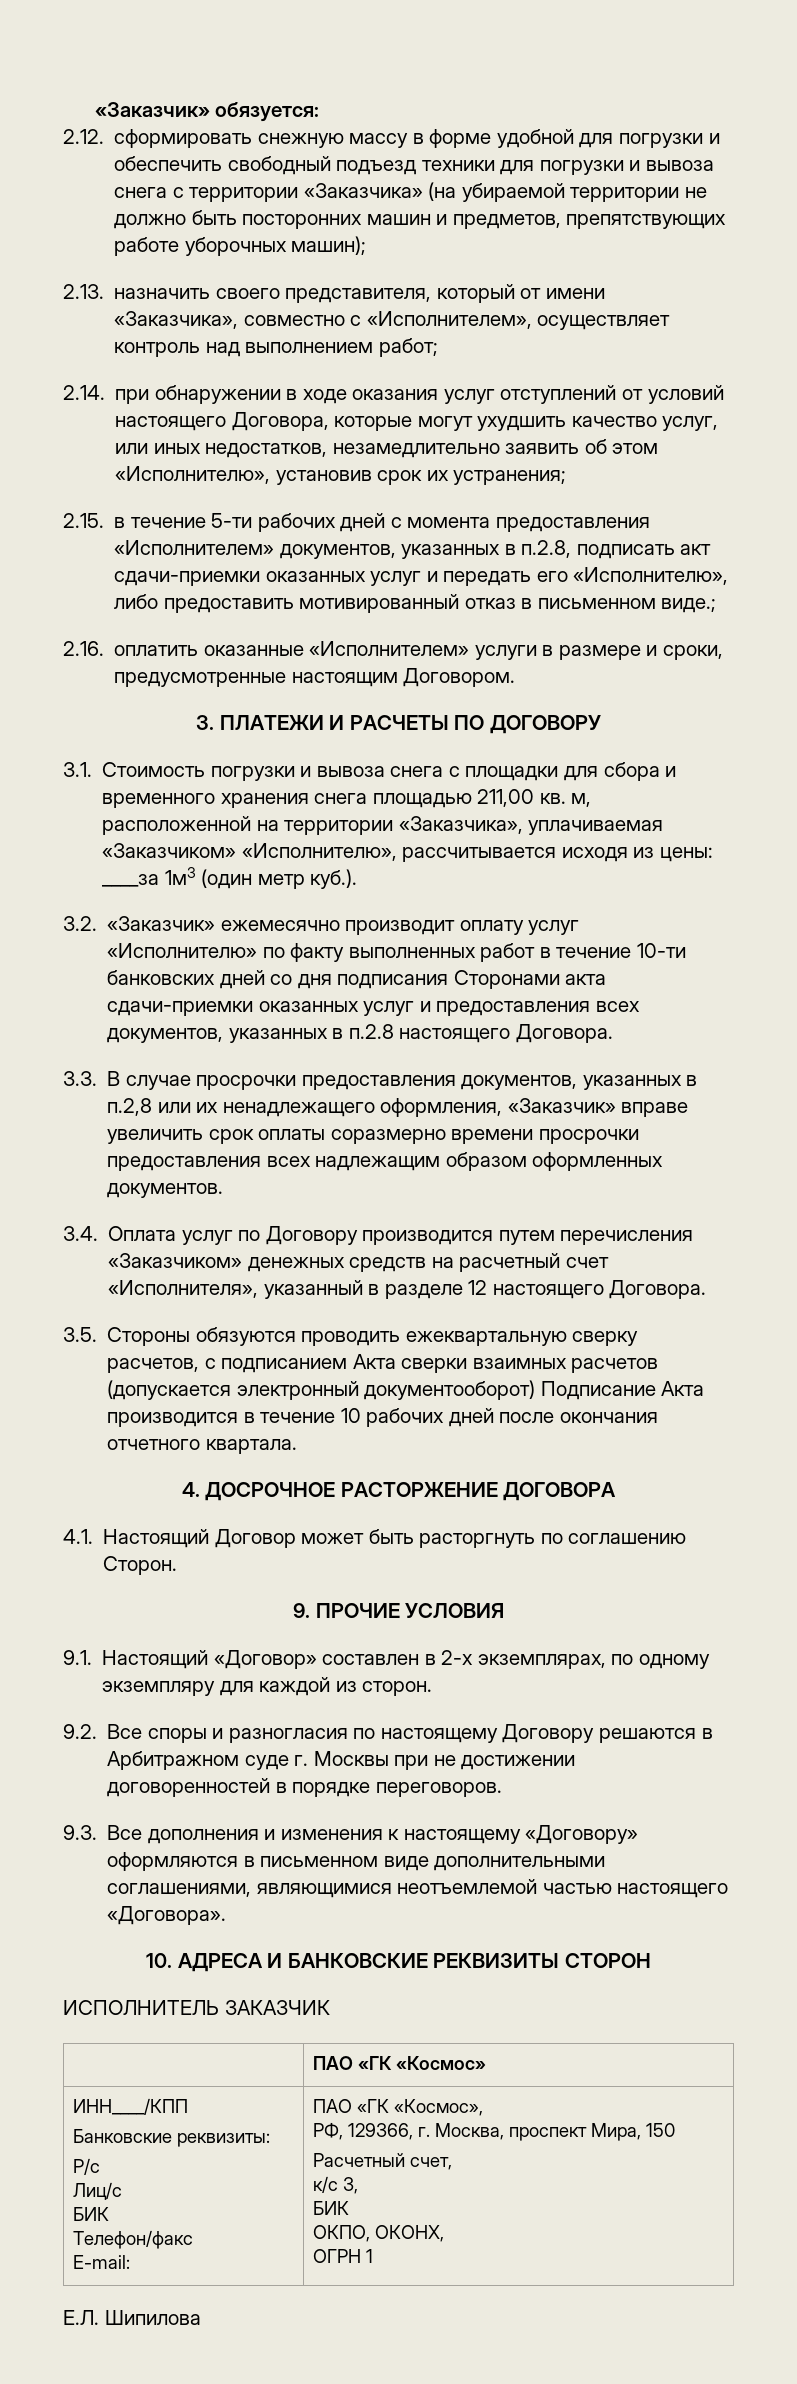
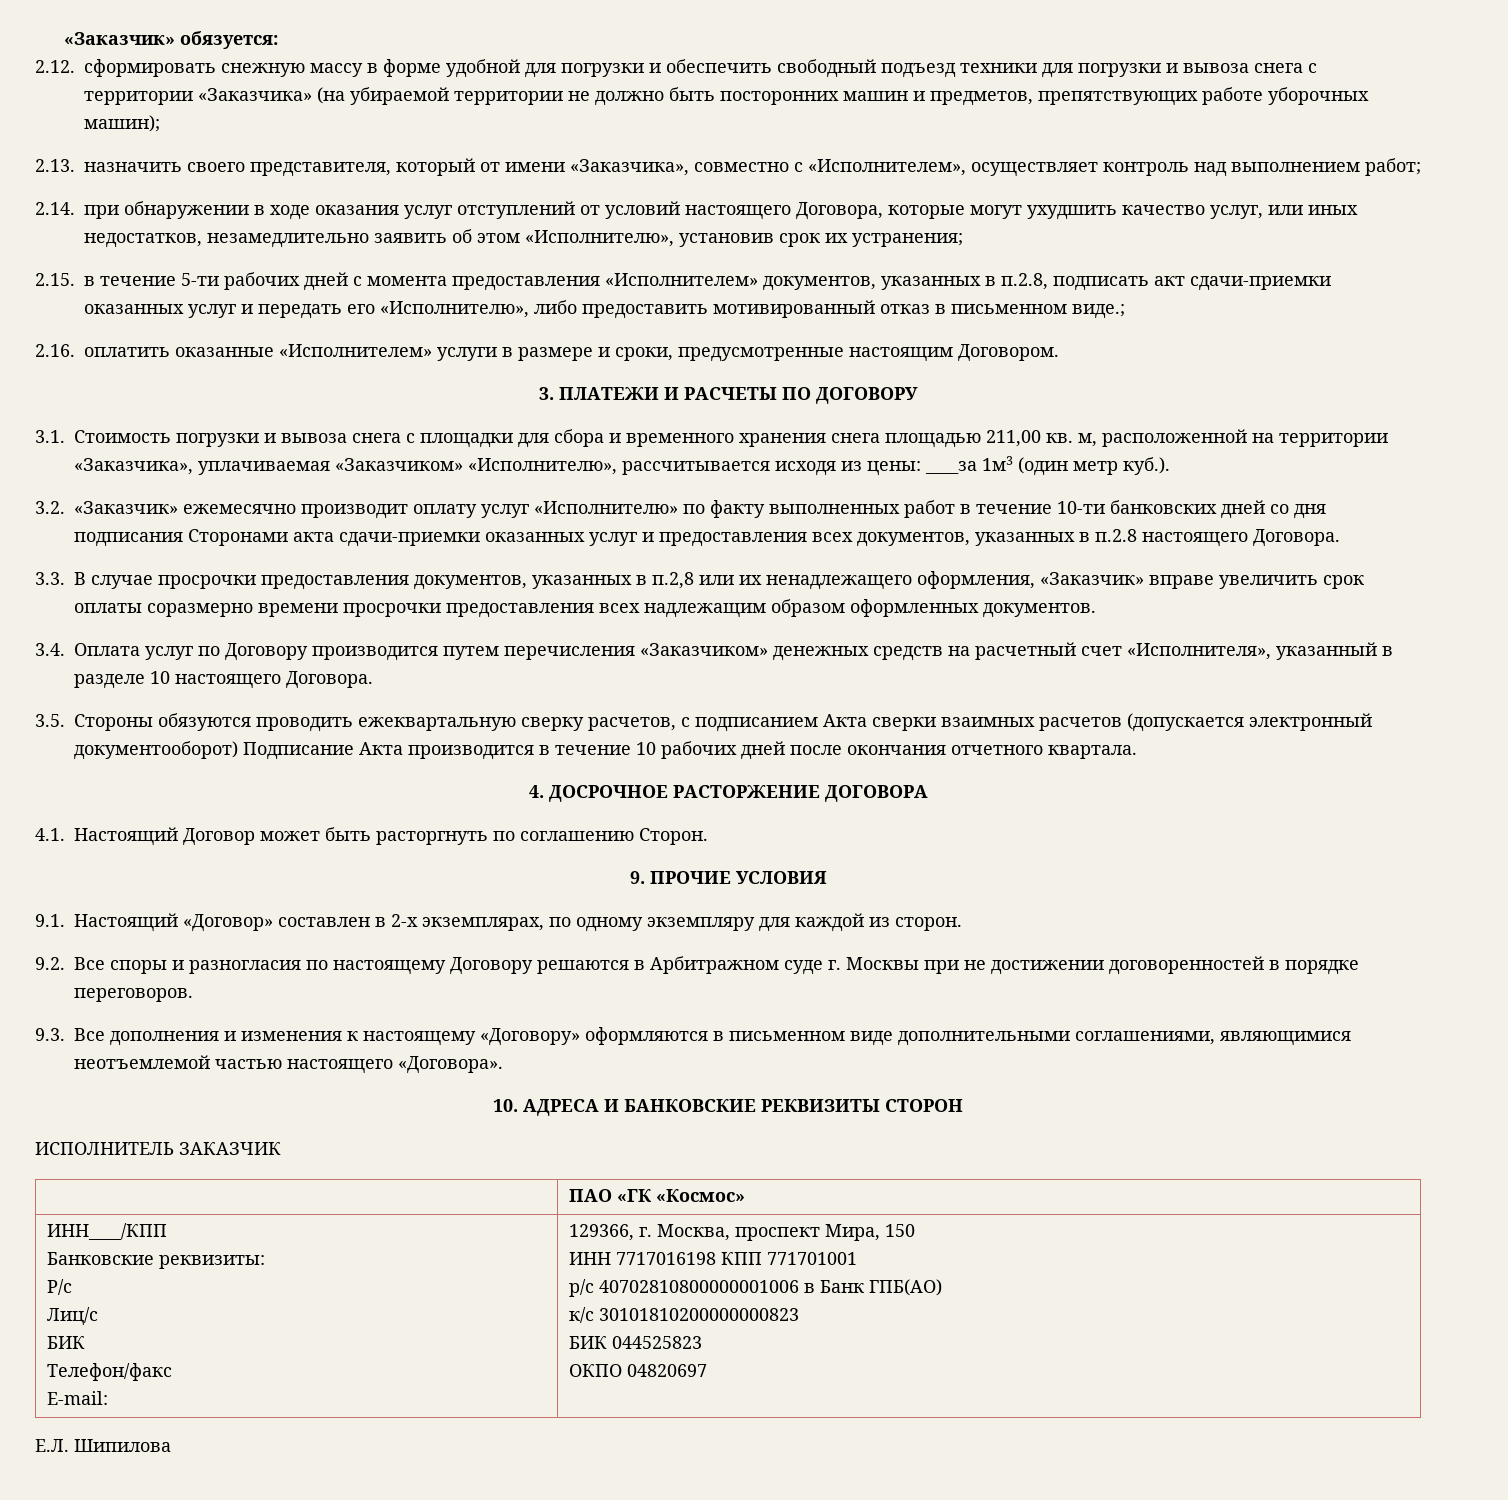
[468,1280,488,1295] 12 -> [150,671,170,684] 10
[312,2099,483,2116] [312,2122,343,2140] ПАО «ГК «Космос», // РФ, -> (108, 1398) none
[312,2153,452,2170] Расчетный счет, -> [568,1252,857,1265] [568,1279,942,1297] ИНН 7717016198 КПП 771701001 // р/с 40702810800000001006 в Банк ГПБ(АО)
[342,2177,358,2194] [312,2201,349,2215] [312,2225,444,2242] [312,2249,373,2263] 3, // БИК // ОКПО, ОКОНХ, // ОГРН 1 -> [598,1308,799,1321] [568,1336,702,1349] [568,1364,707,1377] 30101810200000000823 // БИК 044525823 // ОКПО 04820697

